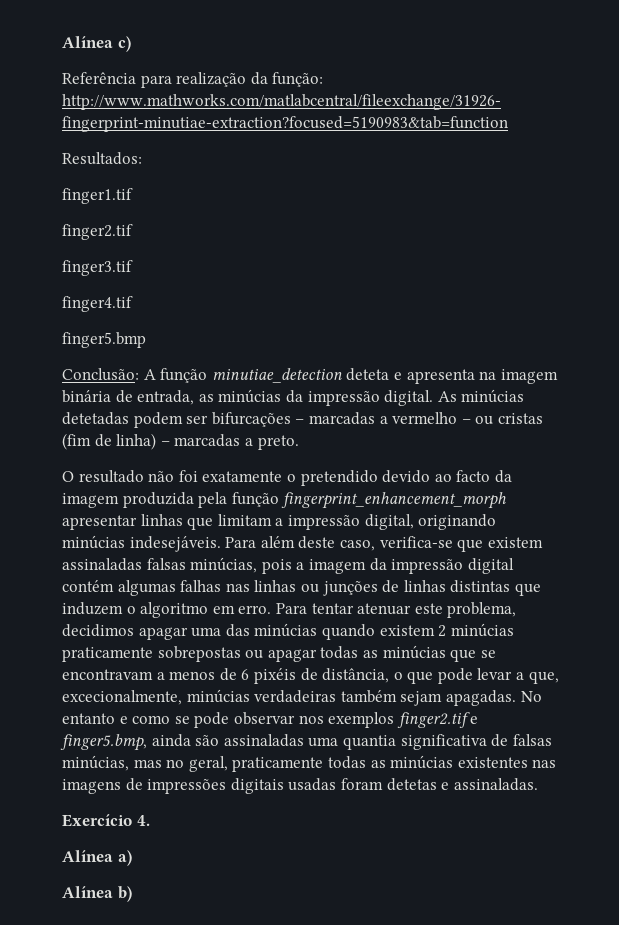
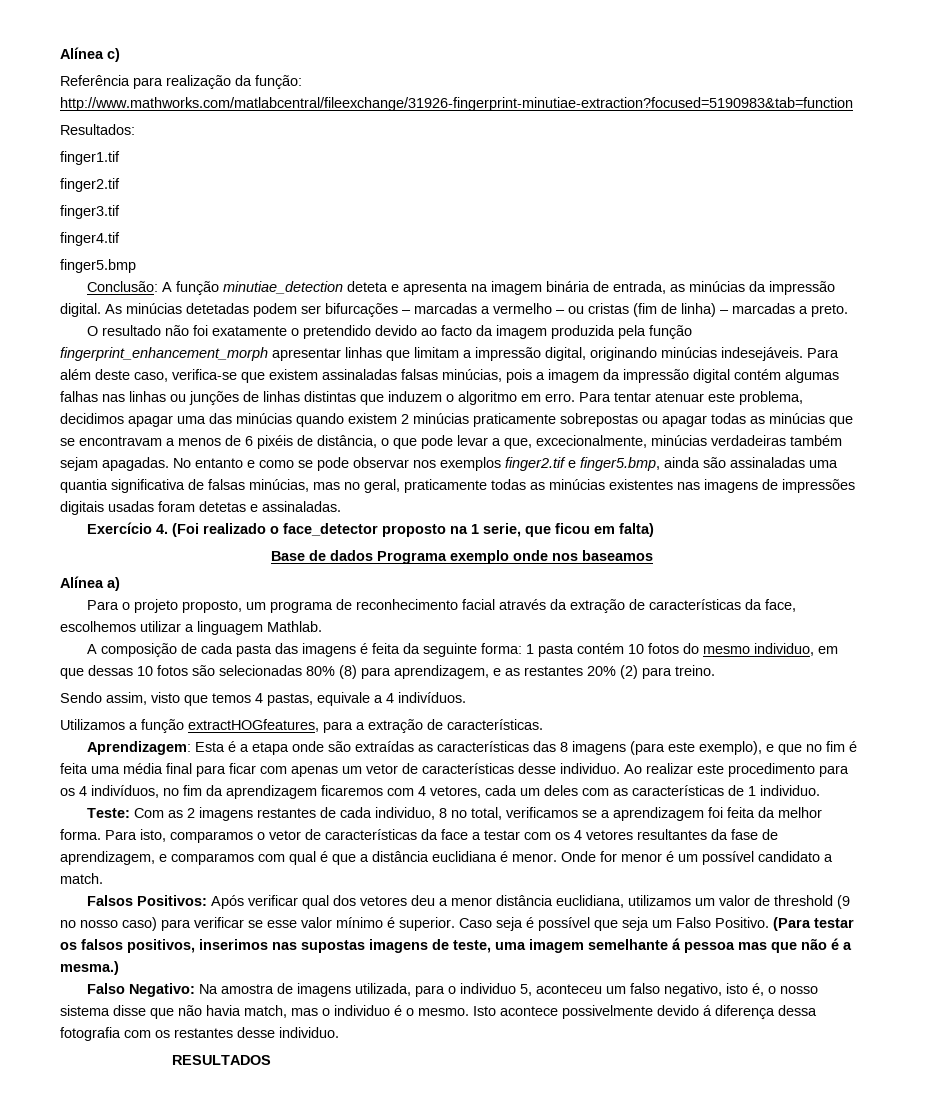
[62,850,132,866] [62,886,132,902] // Alínea a) // Alínea b) -> [172,523,655,537] [271,550,653,564] [60,576,120,591] [87,599,797,613] [60,621,322,635] [87,643,839,657] [60,665,715,679] [60,692,466,706] [60,719,543,733] [87,741,858,755] [60,763,849,777] [60,785,820,799] [87,807,823,821] [60,829,778,843] [60,851,833,865] [60,873,103,884] [87,895,851,909] [60,917,854,931] [60,938,852,953] [60,961,119,975] [87,983,819,997] [60,1005,817,1019] [60,1027,339,1041] [172,1055,272,1065] (Foi realizado o face_detector proposto na 1 serie, que ficou em falta) // Base de dados Programa exemplo onde nos baseamos // Alínea a) // Para o projeto proposto, um programa de reconhecimento facial através da extração de características da face, escolhemos utilizar a linguagem Mathlab. // A composição de cada pasta das imagens é feita da seguinte forma: 1 pasta contém 10 fotos do mesmo individuo, em que dessas 10 fotos são selecionadas 80% (8) para aprendizagem, e as restantes 20% (2) para treino. // Sendo assim, visto que temos 4 pastas, equivale a 4 indivíduos. // Utilizamos a função extractHOGfeatures, para a extração de características. // Aprendizagem: Esta é a etapa onde são extraídas as características das 8 imagens (para este exemplo), e que no fim é feita uma média final para ficar com apenas um vetor de características desse individuo. Ao realizar este procedimento para os 4 indivíduos, no fim da aprendizagem ficaremos com 4 vetores, cada um deles com as características de 1 individuo. // Teste: Com as 2 imagens restantes de cada individuo, 8 no total, verificamos se a aprendizagem foi feita da melhor forma. Para isto, comparamos o vetor de características da face a testar com os 4 vetores resultantes da fase de aprendizagem, e comparamos com qual é que a distância euclidiana é menor. Onde for menor é um possível candidato a match. // Falsos Positivos: Após verificar qual dos vetores deu a menor distância euclidiana, utilizamos um valor de threshold (9 no nosso caso) para verificar se esse valor mínimo é superior. Caso seja é possível que seja um Falso Positivo. (Para testar os falsos positivos, inserimos nas supostas imagens de teste, uma imagem semelhante á pessoa mas que não é a mesma.) // Falso Negativo: Na amostra de imagens utilizada, para o individuo 5, aconteceu um falso negativo, isto é, o nosso sistema disse que não havia match, mas o individuo é o mesmo. Isto acontece possivelmente devido á diferença dessa fotografia com os restantes desse individuo. // RESULTADOS

